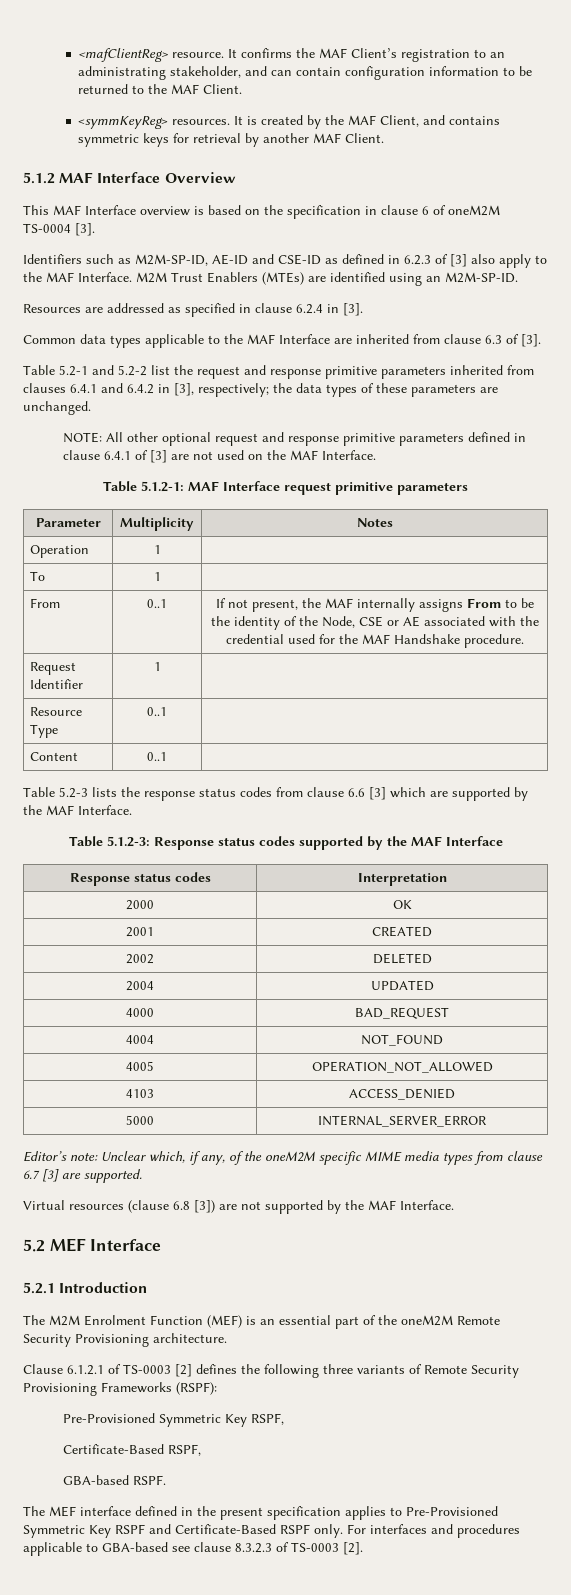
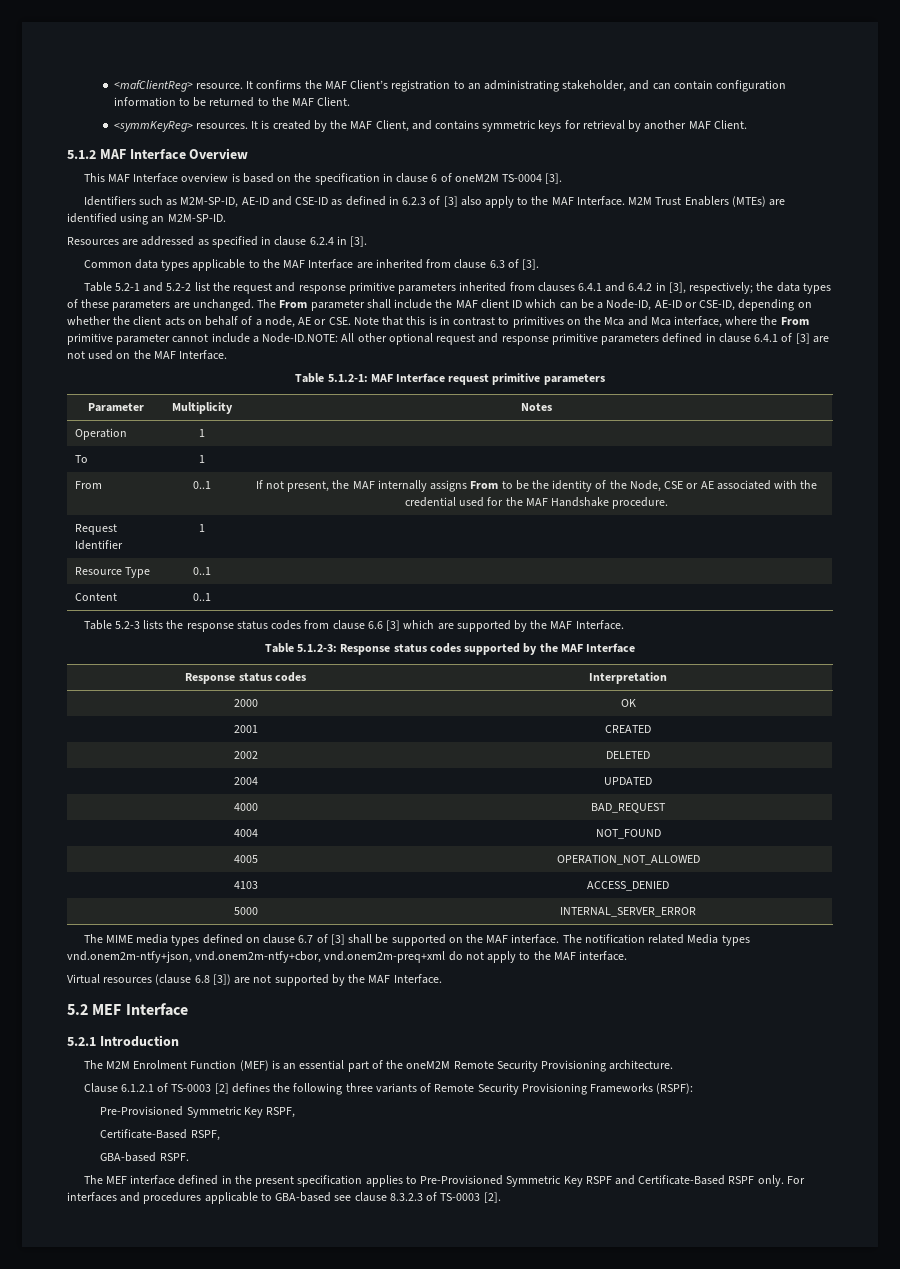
[62,432,102,443] // NOTE: -> [257,299,812,311] [67,316,809,328] [67,333,339,345] The From parameter shall include the MAF client ID which can be a Node-ID, AE-ID or CSE-ID, depending on whether the client acts on behalf of a node, AE or CSE. Note that this is in contrast to primitives on the Mca and Mca interface, where the From primitive parameter cannot include a Node-ID.NOTE:
[23,1151,543,1165] [23,1169,142,1183] Editor’s note: Unclear which, if any, of the oneM2M specific MIME media types from clause 6.7 [3] are supported. -> [83,934,750,946] [67,951,628,963] The MIME media types defined on clause 6.7 of [3] shall be supported on the MAF interface. The notification related Media types vnd.onem2m-ntfy+json, vnd.onem2m-ntfy+cbor, vnd.onem2m-preq+xml do not apply to the MAF interface.

